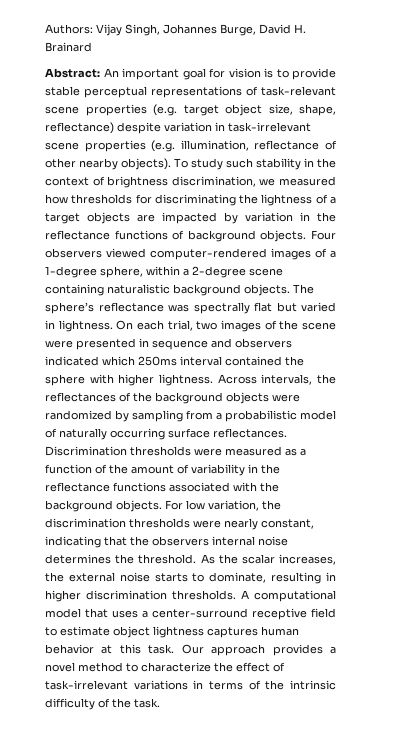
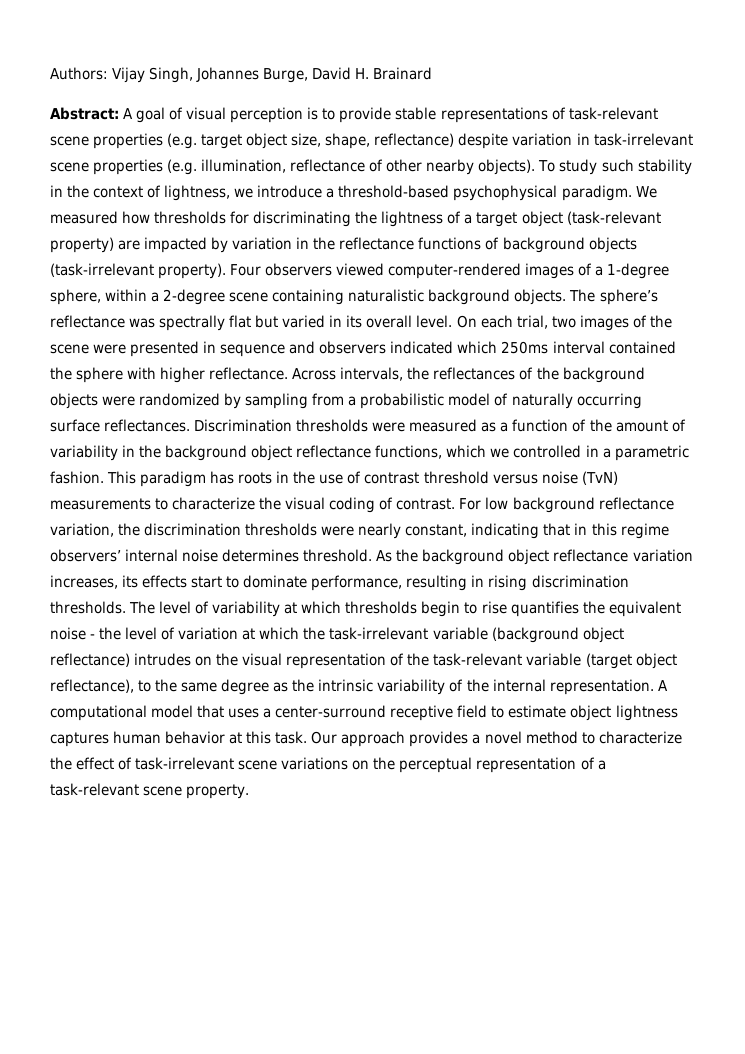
[103,68,261,80] An important goal for vision -> [123,107,304,123] A goal of visual perception
[84,86,147,98] perceptual -> (437, 113) none
[107,176,276,188] brightness discrimination, we -> [164,185,657,201] lightness, we introduce a threshold-based psychophysical paradigm. We
[87,212,130,224] objects -> [521,211,661,227] [50,237,114,253] object (task-relevant property)
[260,230,307,242] objects. -> [588,237,637,253] [50,263,227,279] objects (task-irrelevant property).
[58,320,113,332] lightness. -> [346,315,453,328] its overall level.
[159,374,213,386] lightness. -> [209,367,289,380] reflectance.
[45,482,279,492] [45,500,205,512] reflectance functions associated with the background objects. For low -> [165,445,689,461] [50,471,618,487] [50,497,674,513] background object reflectance functions, which we controlled in a parametric fashion. This paradigm has roots in the use of contrast threshold versus noise (TvN) measurements to characterize the visual coding of contrast. For low background reflectance
[130,536,209,546] the observers -> [574,523,669,539] [50,549,121,562] in this regime observers’
[115,554,135,564] the -> (300, 555) none
[241,554,336,565] [45,572,267,583] scalar increases, the external noise starts to dominate, -> [422,549,693,565] [50,575,403,591] background object reflectance variation increases, its effects start to dominate performance,
[45,590,81,602] higher -> [488,575,528,591] rising
(236, 595) none -> [129,601,681,617] [50,627,624,643] [50,653,677,669] [50,679,654,695] The level of variability at which thresholds begin to rise quantifies the equivalent noise - the level of variation at which the task-irrelevant variable (background object reflectance) intrudes on the visual representation of the task-relevant variable (target object reflectance), to the same degree as the intrinsic variability of the internal representation.
[133,680,336,690] [45,698,160,710] variations in terms of the intrinsic difficulty of the task. -> [238,757,606,773] [50,783,250,799] scene variations on the perceptual representation of a task-relevant scene property.

